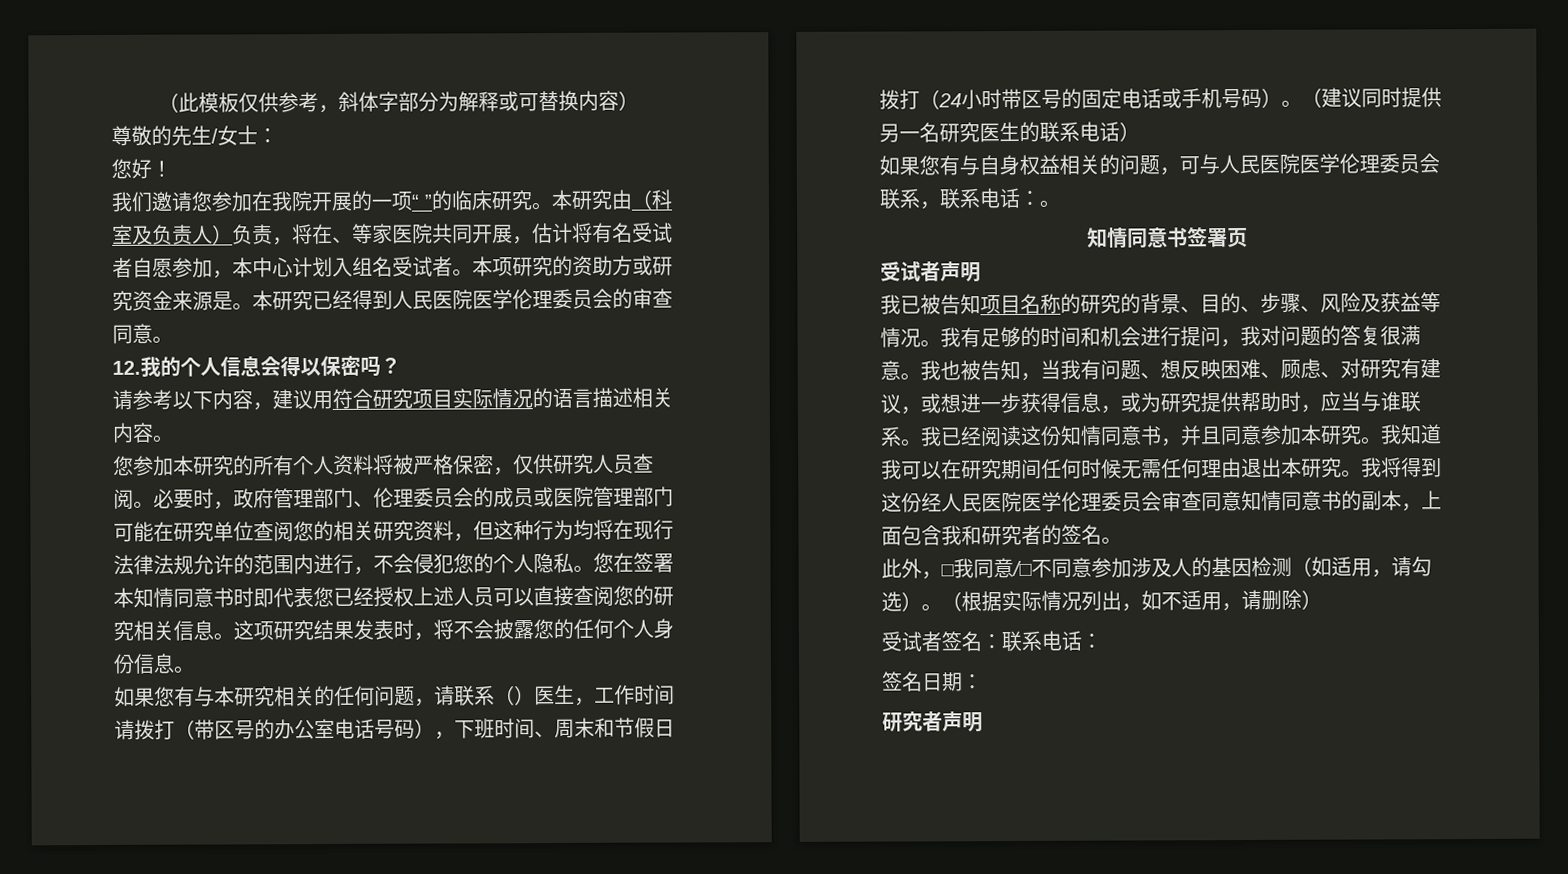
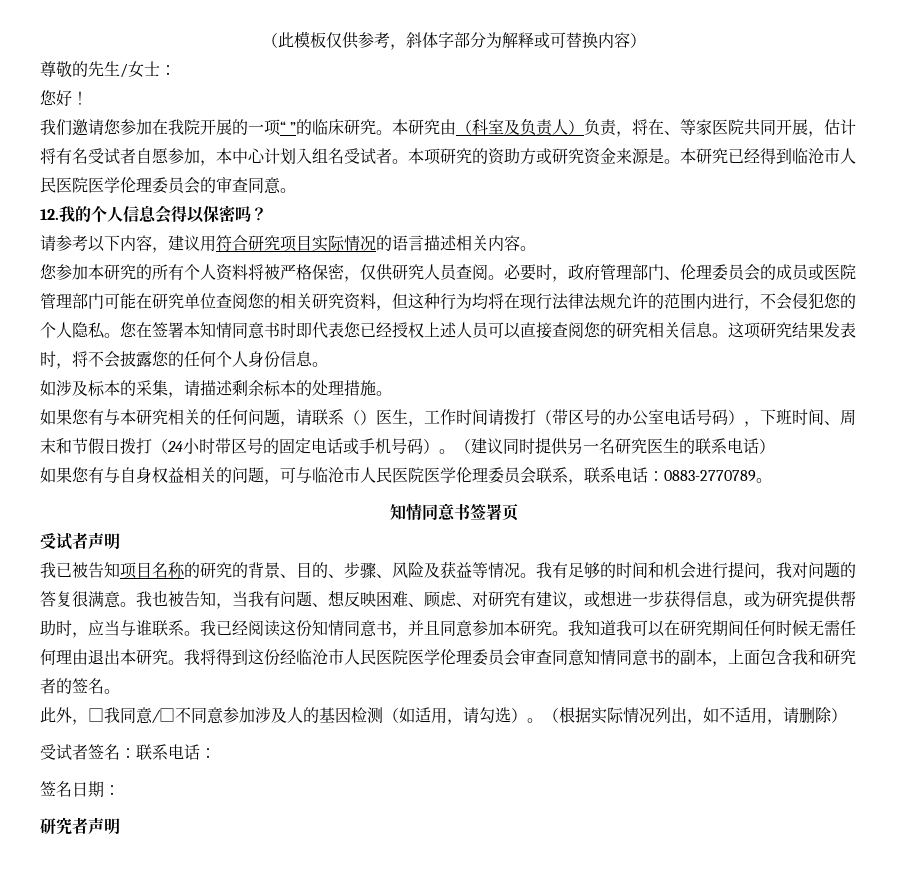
(393, 300) none -> [792,148,840,164] 临沧市
(195, 669) none -> [40,380,392,398] // 如涉及标本的采集，请描述剩余标本的处理措施。
(1220, 164) none -> [312,467,360,483] 临沧市
(1040, 198) none -> [664,470,756,482] 0883-2770789
(942, 502) none -> [296,649,344,665] 临沧市

